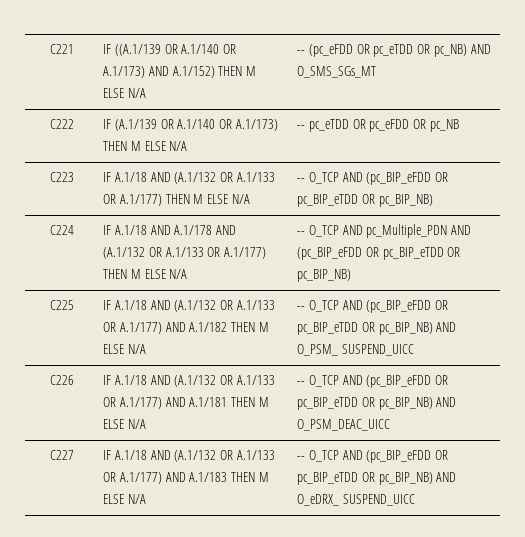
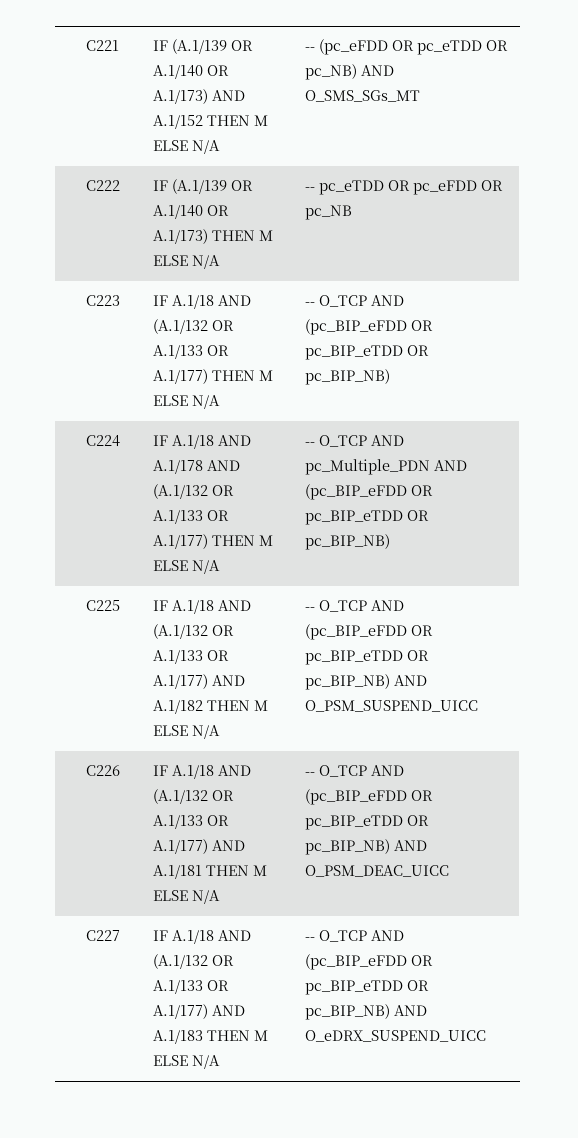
[114,44,161,56] ((A.1/139 -> [172,39,228,54] (A.1/139
[172,66,215,78] A.1/152) -> [153,115,204,129] A.1/152
[297,344,414,356] O_PSM_ SUSPEND_UICC -> [305,700,479,712] O_PSM_SUSPEND_UICC
[297,494,415,506] O_eDRX_ SUSPEND_UICC -> [305,1030,487,1042] O_eDRX_SUSPEND_UICC

